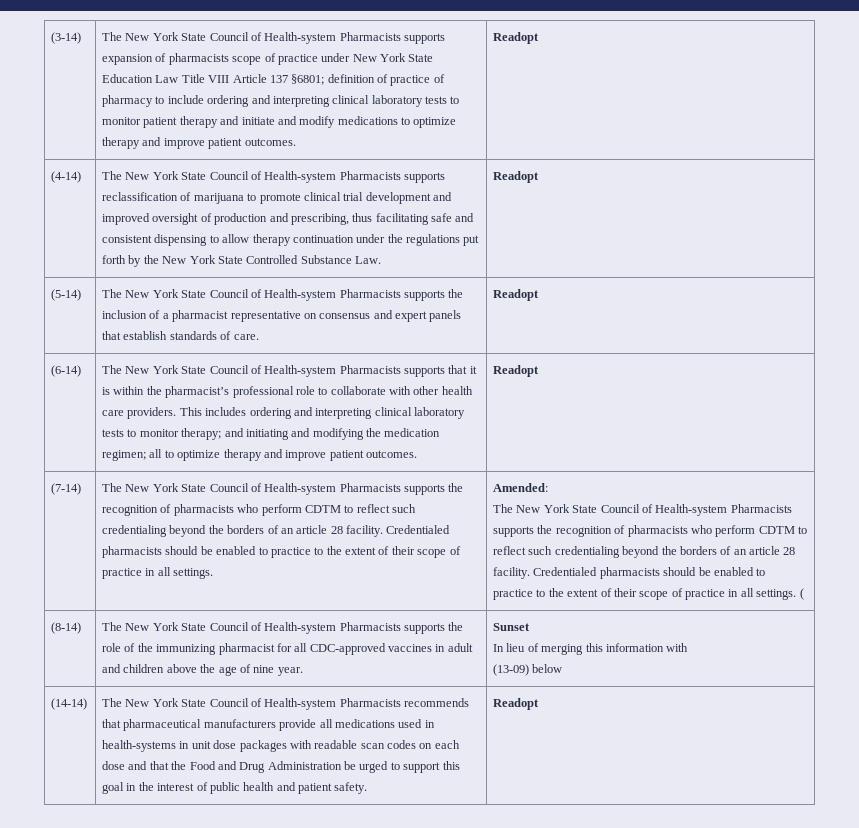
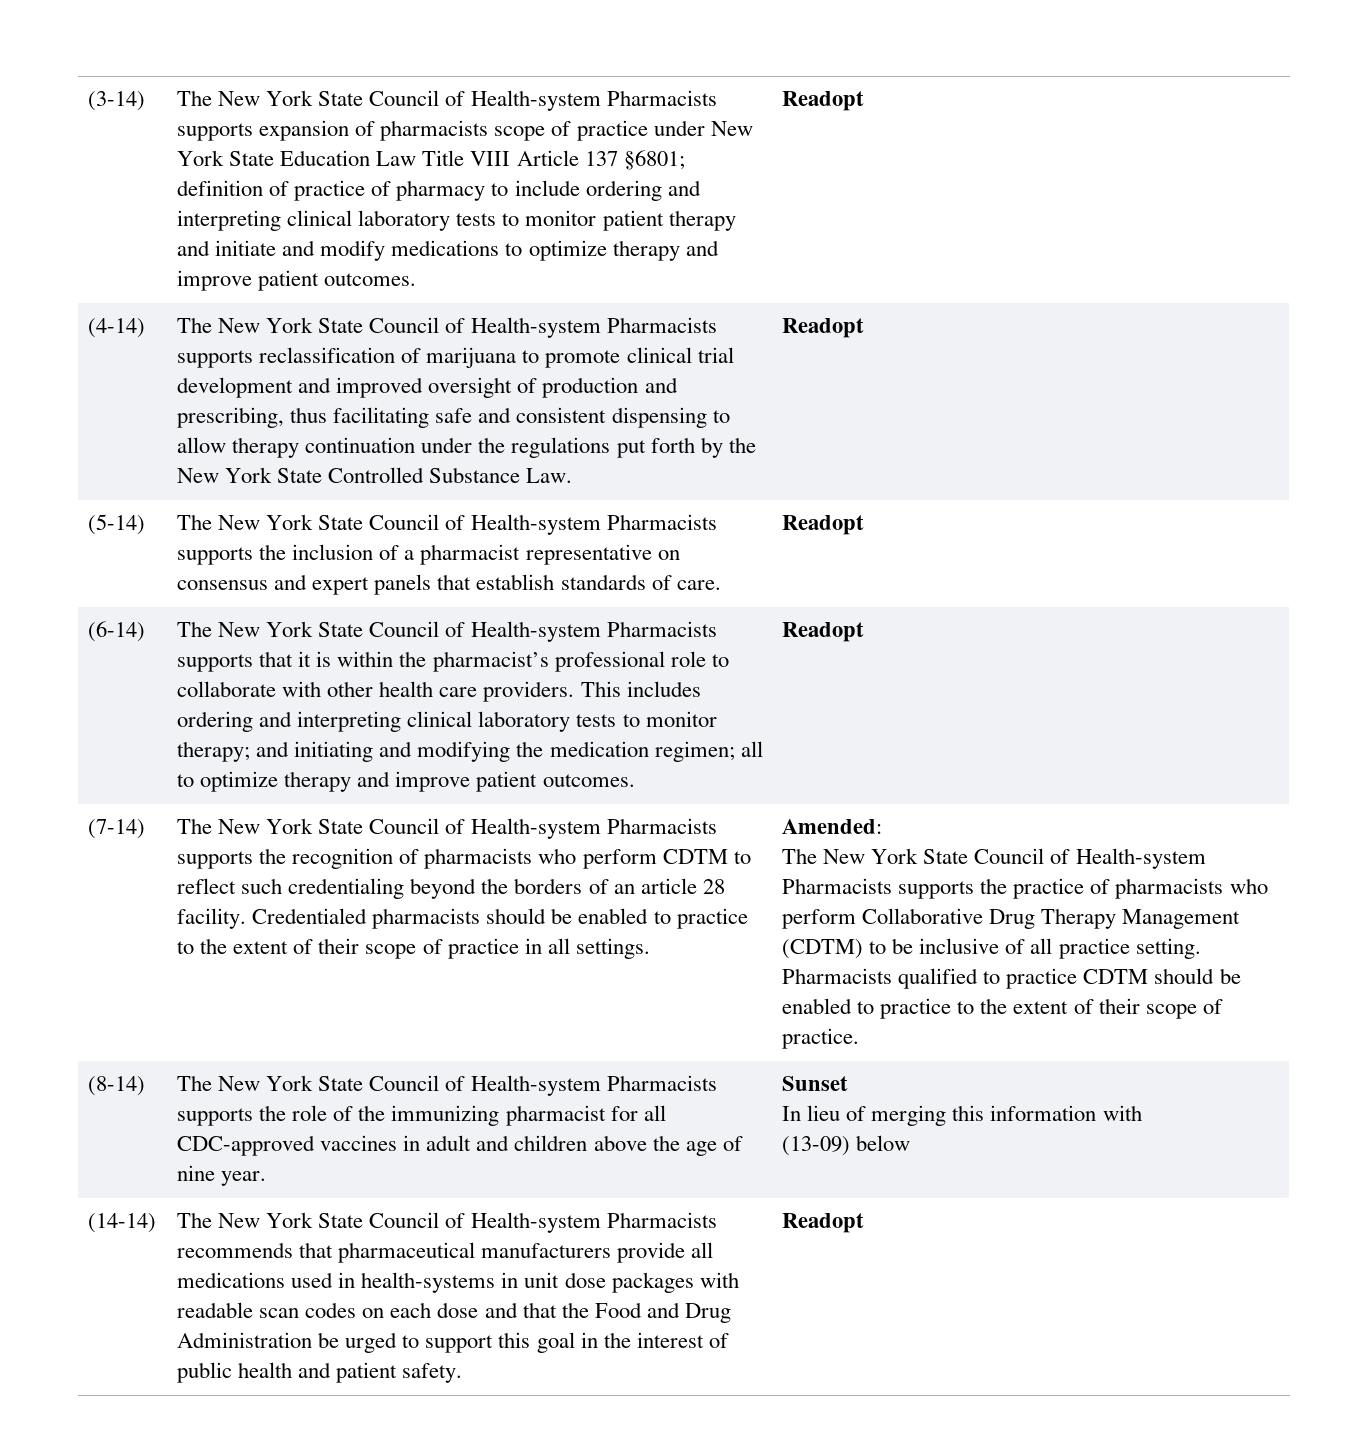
[555,525,808,537] [493,546,796,558] [493,567,660,579] recognition of pharmacists who perform CDTM to reflect such credentialing beyond the borders of an article 28 facility. Credentialed pharmacists -> [1013,878,1268,899] [782,908,1241,929] [782,938,1201,959] [782,968,1149,989] practice of pharmacists who perform Collaborative Drug Therapy Management (CDTM) to be inclusive of all practice setting. Pharmacists qualified to practice CDTM
[685,588,804,600] practice in all settings. ( -> [782,1028,860,1049] practice.

